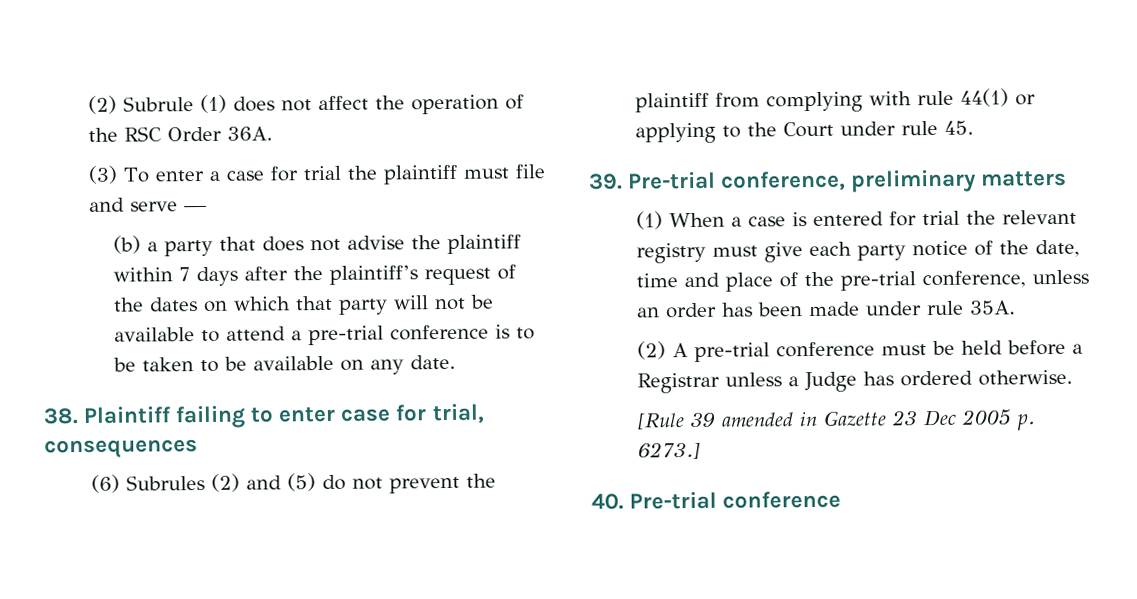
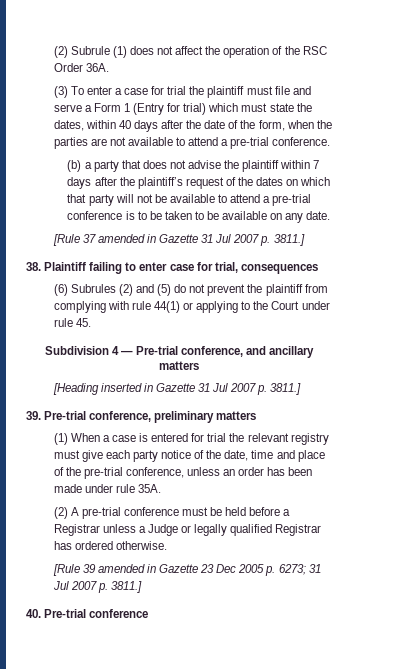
[184,204,208,212] — -> [84,103,312,115] [53,120,332,132] [53,137,331,149] a Form 1 (Entry for trial) which must state the dates, within 40 days after the date of the form, when the parties are not available to attend a pre-trial conference.
(456, 362) none -> [52,234,305,246] // [Rule 37 amended in Gazette 31 Jul 2007 p. 3811.]
(975, 127) none -> [44,346,315,358] [159,361,199,370] [52,383,302,395] // Subdivision 4 — Pre-trial conference, and ancillary matters // [Heading inserted in Gazette 31 Jul 2007 p. 3811.]
(858, 382) none -> [181,524,322,536] or legally qualified Registrar
[638,441,702,460] 6273.] -> [278,564,321,575] [52,581,142,593] 6273; 31 Jul 2007 p. 3811.]

